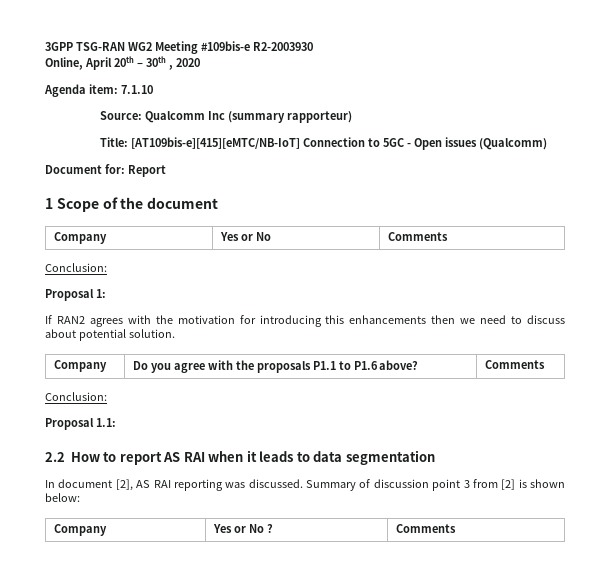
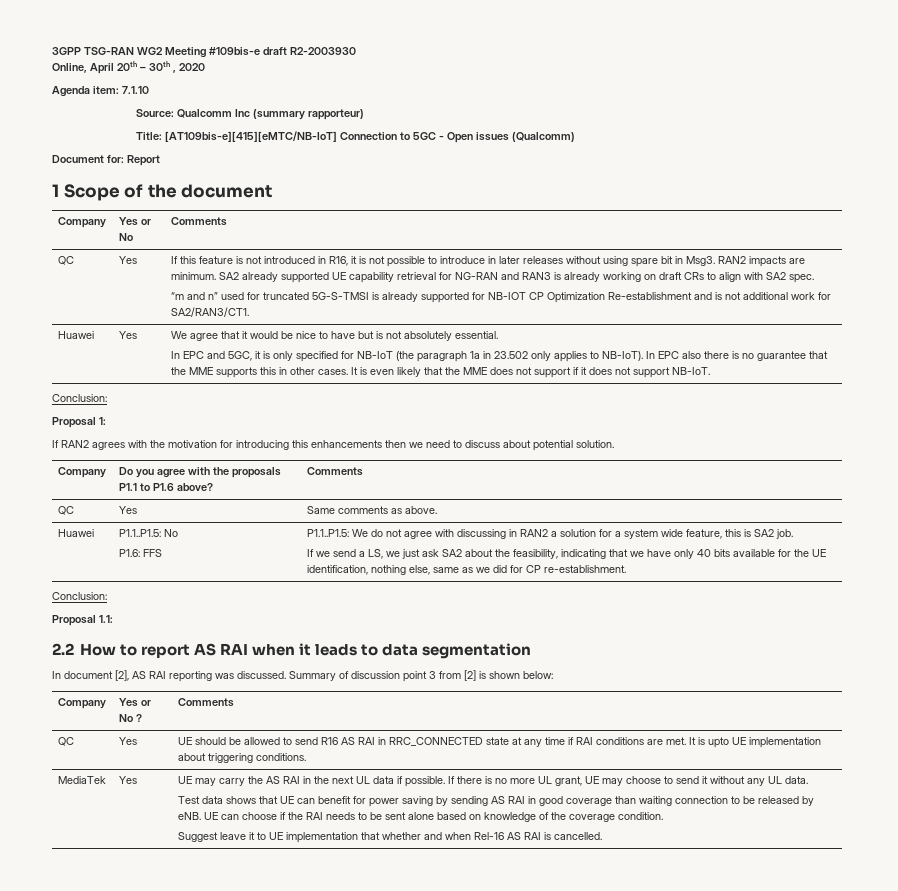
(250, 46) none -> [263,47,287,55] draft
(448, 236) none -> [58,256,75,265] [119,256,138,264] [171,256,806,267] [171,272,815,283] [171,292,832,303] [171,307,250,317] [58,331,95,339] [119,331,138,339] [171,331,499,341] [171,351,829,362] [171,367,711,378] // QC | Yes | If this feature is not introduced in R16, it is not possible to introduce in later releases without using spare bit in Msg3. RAN2 impacts are minimum. SA2 already supported UE capability retrieval for NG-RAN and RAN3 is already working on draft CRs to align with SA2 spec. // “m and n” used for truncated 5G-S-TMSI is already supported for NB-IOT CP Optimization Re-establishment and is not additional work for SA2/RAN3/CT1. // Huawei | Yes | We agree that it would be nice to have but is not absolutely essential. // In EPC and 5GC, it is only specified for NB-IoT (the paragraph 1a in 23.502 only applies to NB-IoT). In EPC also there is no guarantee that the MME supports this in other cases. It is even likely that the MME does not support if it does not support NB-IoT.
(545, 364) none -> [58,506,75,515] [119,506,138,514] [307,506,438,514] [58,529,95,537] [119,529,179,537] [119,549,163,557] [307,529,794,539] [307,549,827,559] [307,565,627,575] // QC | Yes | Same comments as above. // Huawei | P1.1..P1.5: No // P1.6: FFS | P1.1..P1.5: We do not agree with discussing in RAN2 a solution for a system wide feature, this is SA2 job. // If we send a LS, we just ask SA2 about the feasibility, indicating that we have only 40 bits available for the UE identification, nothing else, same as we did for CP re-establishment.
(456, 528) none -> [58,737,75,746] [119,737,138,745] [178,737,822,748] [178,753,307,763] [58,776,107,784] [119,776,138,784] [178,776,809,787] [178,796,815,807] [178,812,664,822] [178,832,603,843] // QC | Yes | UE should be allowed to send R16 AS RAI in RRC_CONNECTED state at any time if RAI conditions are met. It is upto UE implementation about triggering conditions. // MediaTek | Yes | UE may carry the AS RAI in the next UL data if possible. If there is no more UL grant, UE may choose to send it without any UL data. // Test data shows that UE can benefit for power saving by sending AS RAI in good coverage than waiting connection to be released by eNB. UE can choose if the RAI needs to be sent alone based on knowledge of the coverage condition. // Suggest leave it to UE implementation that whether and when Rel-16 AS RAI is cancelled.

